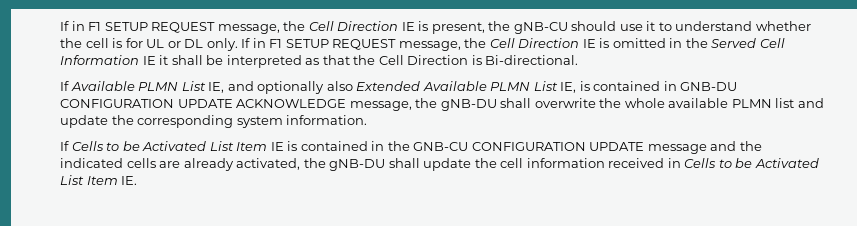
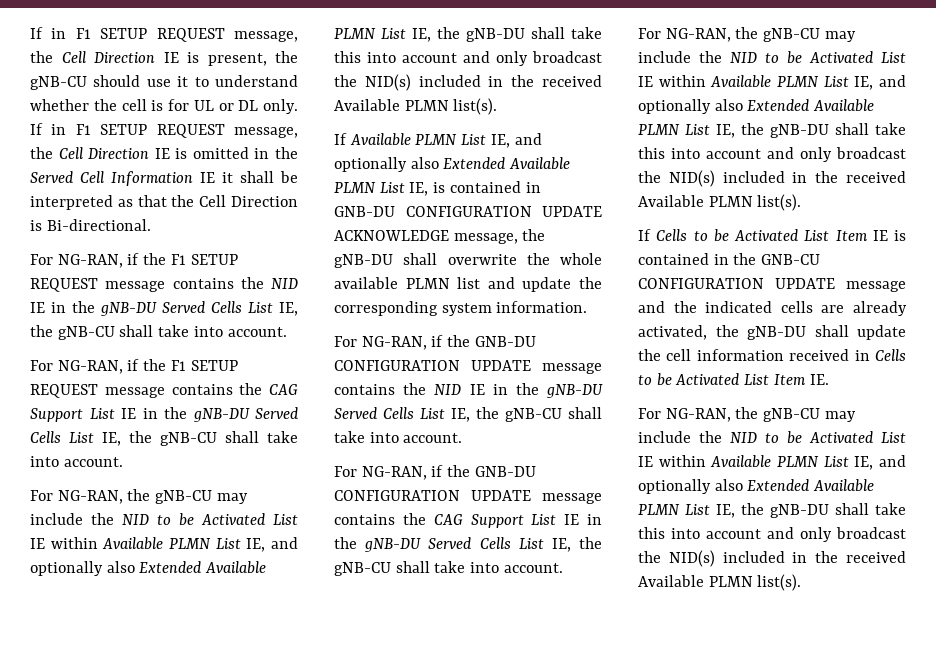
(579, 60) none -> [30,253,238,268] [30,277,298,292] [30,301,298,316] [30,325,287,340] [30,359,238,374] [30,383,298,398] [30,407,299,422] [30,431,298,446] [30,456,123,467] [30,489,248,504] [30,513,298,526] [30,537,298,552] [30,561,267,576] [334,27,602,42] [334,51,602,66] [334,74,602,91] [334,98,498,115] // For NG-RAN, if the F1 SETUP REQUEST message contains the NID IE in the gNB-DU Served Cells List IE, the gNB-CU shall take into account. // For NG-RAN, if the F1 SETUP REQUEST message contains the CAG Support List IE in the gNB-DU Served Cells List IE, the gNB-CU shall take into account. // For NG-RAN, the gNB-CU may include the NID to be Activated List IE within Available PLMN List IE, and optionally also Extended Available PLMN List IE, the gNB-DU shall take this into account and only broadcast the NID(s) included in the received Available PLMN list(s).
(368, 120) none -> [334,335,536,350] [334,360,602,374] [334,383,603,398] [334,407,602,422] [334,431,463,443] [334,465,536,480] [334,490,602,504] [334,513,602,528] [334,537,602,552] [334,561,563,576] [638,27,856,42] [638,51,906,64] [638,75,906,90] [638,99,875,114] [638,123,906,138] [638,147,906,162] [638,170,906,187] [638,194,802,211] // For NG-RAN, if the GNB-DU CONFIGURATION UPDATE message contains the NID IE in the gNB-DU Served Cells List IE, the gNB-CU shall take into account. // For NG-RAN, if the GNB-DU CONFIGURATION UPDATE message contains the CAG Support List IE in the gNB-DU Served Cells List IE, the gNB-CU shall take into account. // For NG-RAN, the gNB-CU may include the NID to be Activated List IE within Available PLMN List IE, and optionally also Extended Available PLMN List IE, the gNB-DU shall take this into account and only broadcast the NID(s) included in the received Available PLMN list(s).
(138, 180) none -> [638,407,856,422] [638,431,906,444] [638,455,906,470] [638,479,875,494] [638,503,906,518] [638,527,906,542] [638,550,906,567] [638,574,802,591] // For NG-RAN, the gNB-CU may include the NID to be Activated List IE within Available PLMN List IE, and optionally also Extended Available PLMN List IE, the gNB-DU shall take this into account and only broadcast the NID(s) included in the received Available PLMN list(s).

